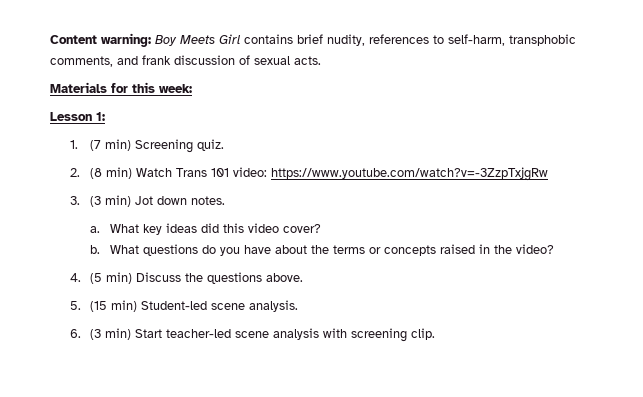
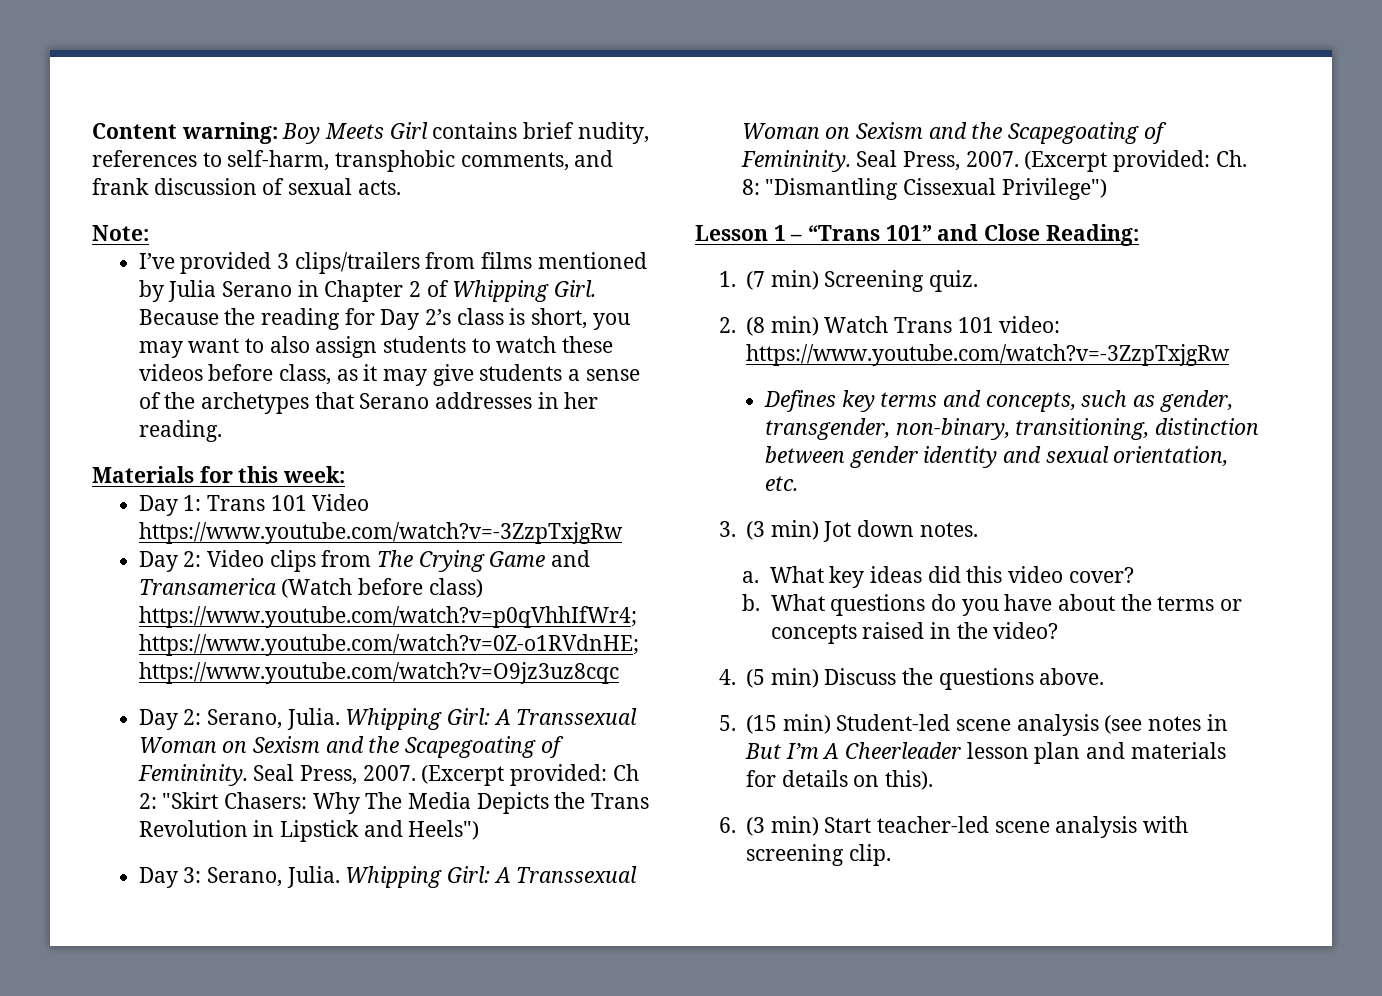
[50,82,192,93] [50,112,105,121] Materials for this week: // Lesson 1: -> [92,225,149,241] [138,252,647,274] [138,280,596,302] [138,308,630,330] [138,336,613,358] [138,364,640,386] [138,392,599,414] [138,420,222,442] [92,466,346,483] [138,494,370,516] [138,522,623,544] [138,550,590,572] [138,578,483,598] [138,606,637,628] [138,634,639,656] [138,662,619,684] [138,708,638,730] [138,736,564,758] [137,764,639,786] [138,792,649,814] [138,820,480,842] [138,866,638,888] [741,122,1167,144] [740,150,1247,172] [741,178,1107,200] [695,224,1139,246] Note: // I’ve provided 3 clips/trailers from films mentioned by Julia Serano in Chapter 2 of Whipping Girl. Because the reading for Day 2’s class is short, you may want to also assign students to watch these videos before class, as it may give students a sense of the archetypes that Serano addresses in her reading. // Materials for this week: // Day 1: Trans 101 Video https://www.youtube.com/watch?v=-3ZzpTxjgRw // Day 2: Video clips from The Crying Game and Transamerica (Watch before class) https://www.youtube.com/watch?v=p0qVhhIfWr4; https://www.youtube.com/watch?v=0Z-o1RVdnHE; https://www.youtube.com/watch?v=O9jz3uz8cqc // Day 2: Serano, Julia. Whipping Girl: A Transsexual Woman on Sexism and the Scapegoating of Femininity. Seal Press, 2007. (Excerpt provided: Ch 2: "Skirt Chasers: Why The Media Depicts the Trans Revolution in Lipstick and Heels") // Day 3: Serano, Julia. Whipping Girl: A Transsexual Woman on Sexism and the Scapegoating of Femininity. Seal Press, 2007. (Excerpt provided: Ch. 8: "Dismantling Cissexual Privilege") // Lesson 1 – “Trans 101” and Close Reading:
(549, 174) none -> [764,390,1233,412] [765,418,1260,440] [765,446,1229,468] [765,476,799,491] // Defines key terms and concepts, such as gender, transgender, non-binary, transitioning, distinction between gender identity and sexual orientation, etc.
[249,300,299,312] analysis. -> [1016,714,1228,736] [745,742,1226,764] [746,770,934,790] analysis (see notes in But I’m A Cheerleader lesson plan and materials for details on this).

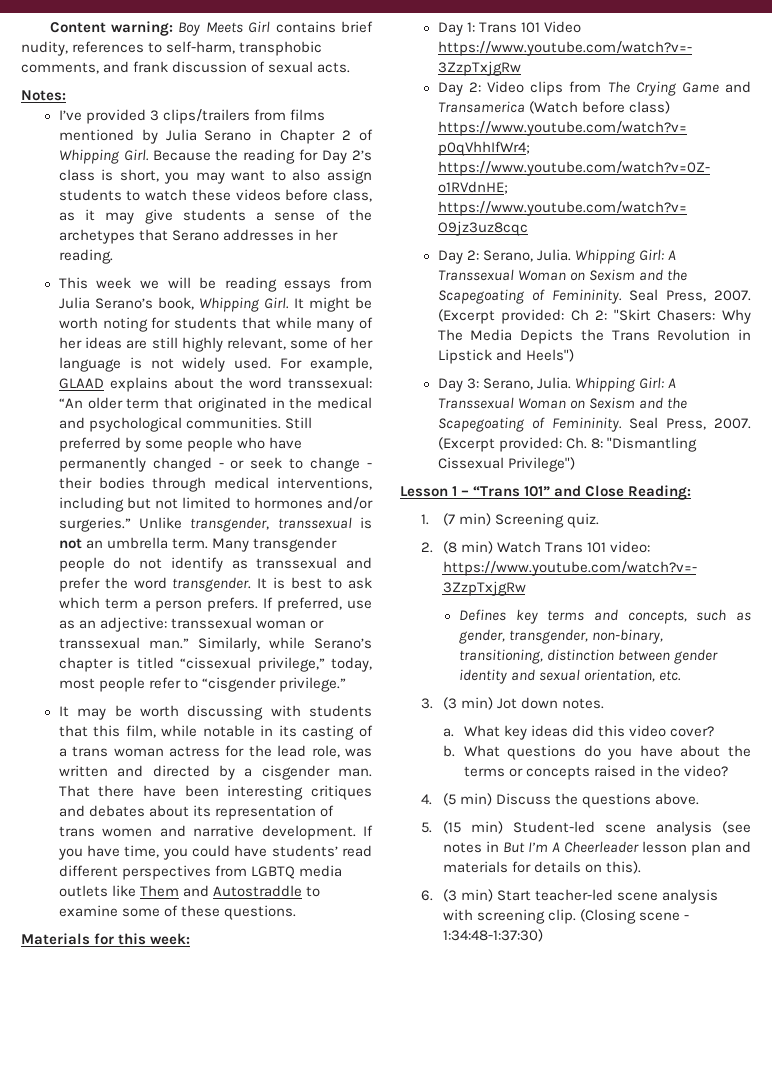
[92,225,149,241] Note: -> [21,90,66,101] Notes:
(222, 431) none -> [58,277,373,292] [58,297,372,312] [58,317,374,332] [58,337,374,352] [58,357,372,372] [58,377,372,392] [58,397,373,412] [58,417,312,432] [58,437,302,452] [58,457,372,472] [58,477,372,492] [58,497,373,512] [58,517,372,532] [58,537,337,552] [58,557,372,572] [58,577,373,592] [58,597,372,612] [58,617,324,632] [58,637,372,652] [58,657,372,672] [58,677,346,692] [58,705,372,720] [58,725,374,740] [58,745,373,758] [58,765,372,780] [58,785,372,800] [58,805,334,820] [58,825,373,840] [57,845,373,860] [58,865,342,880] [58,885,320,897] [58,905,296,920] // This week we will be reading essays from Julia Serano’s book, Whipping Girl. It might be worth noting for students that while many of her ideas are still highly relevant, some of her language is not widely used. For example, GLAAD explains about the word transsexual: “An older term that originated in the medical and psychological communities. Still preferred by some people who have permanently changed - or seek to change - their bodies through medical interventions, including but not limited to hormones and/or surgeries.” Unlike transgender, transsexual is not an umbrella term. Many transgender people do not identify as transsexual and prefer the word transgender. It is best to ask which term a person prefers. If preferred, use as an adjective: transsexual woman or transsexual man.” Similarly, while Serano’s chapter is titled “cissexual privilege,” today, most people refer to “cisgender privilege.” // It may be worth discussing with students that this film, while notable in its casting of a trans woman actress for the lead role, was written and directed by a cisgender man. That there have been interesting critiques and debates about its representation of trans women and narrative development. If you have time, you could have students’ read different perspectives from LGBTQ media outlets like Them and Autostraddle to examine some of these questions.
(891, 855) none -> [579,909,689,924] [442,929,543,942] (Closing scene - 1:34:48-1:37:30)

